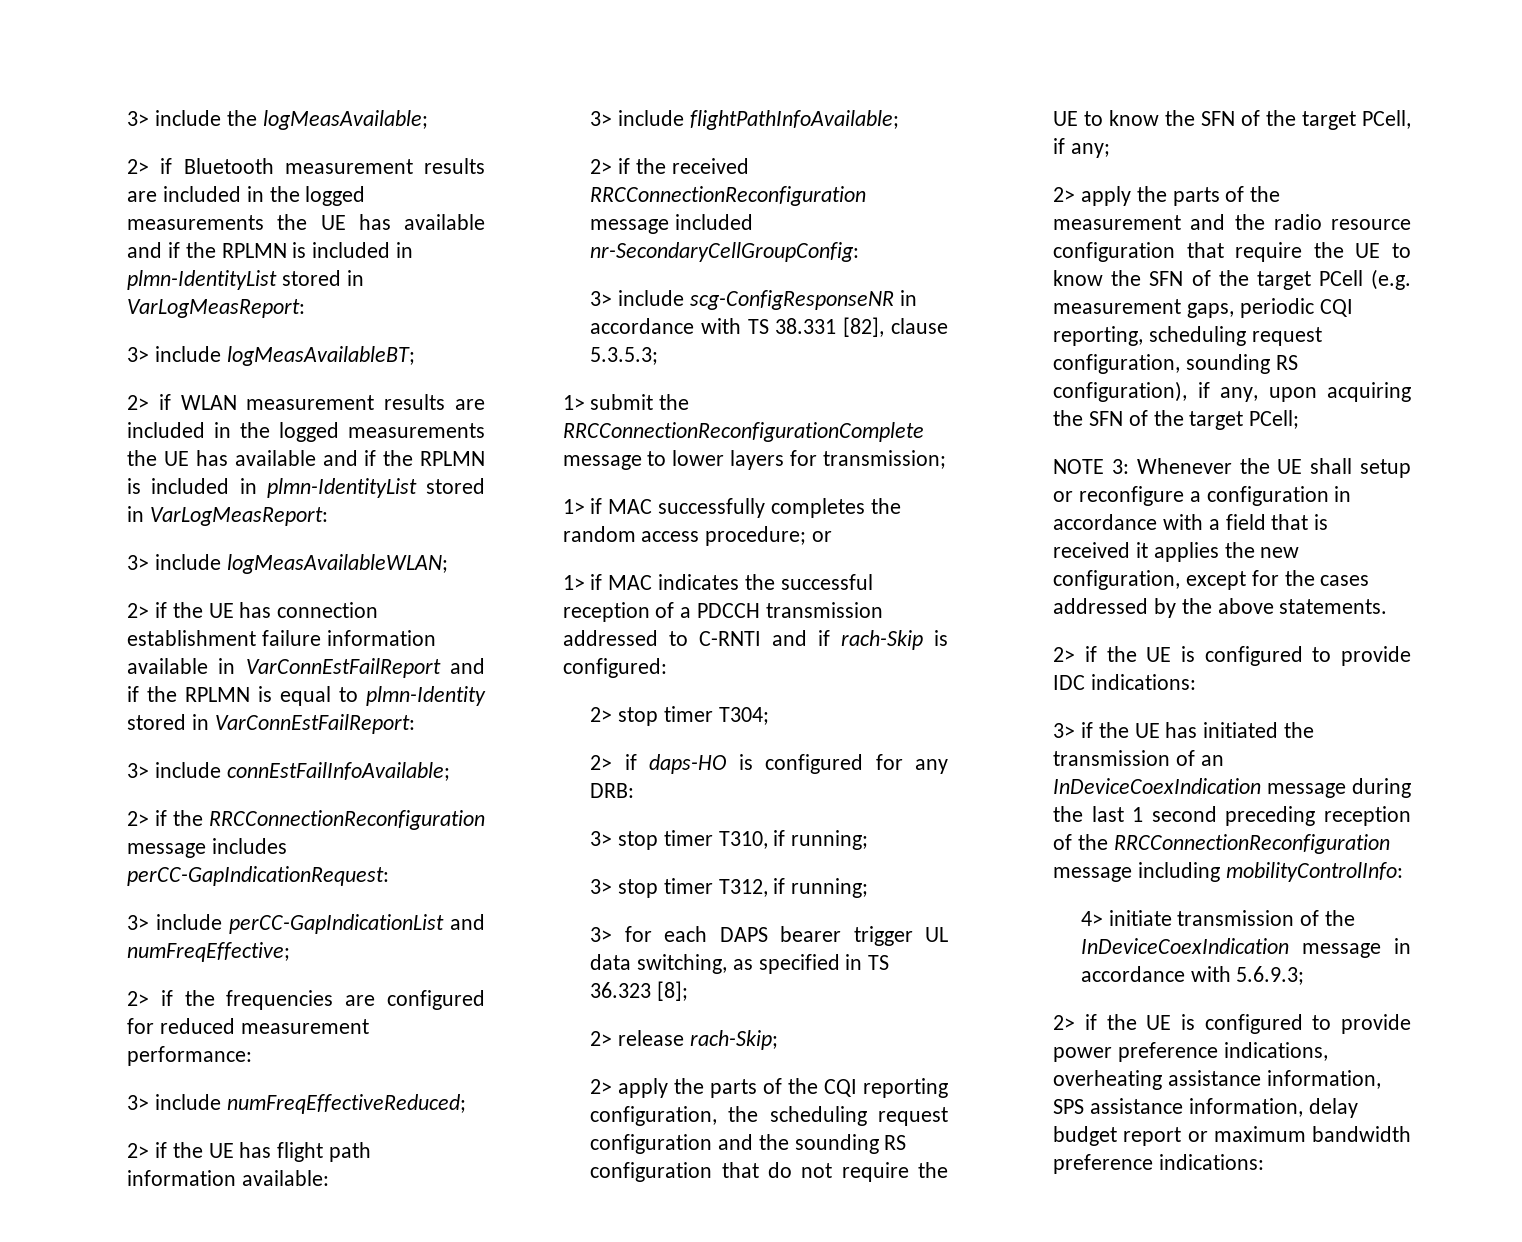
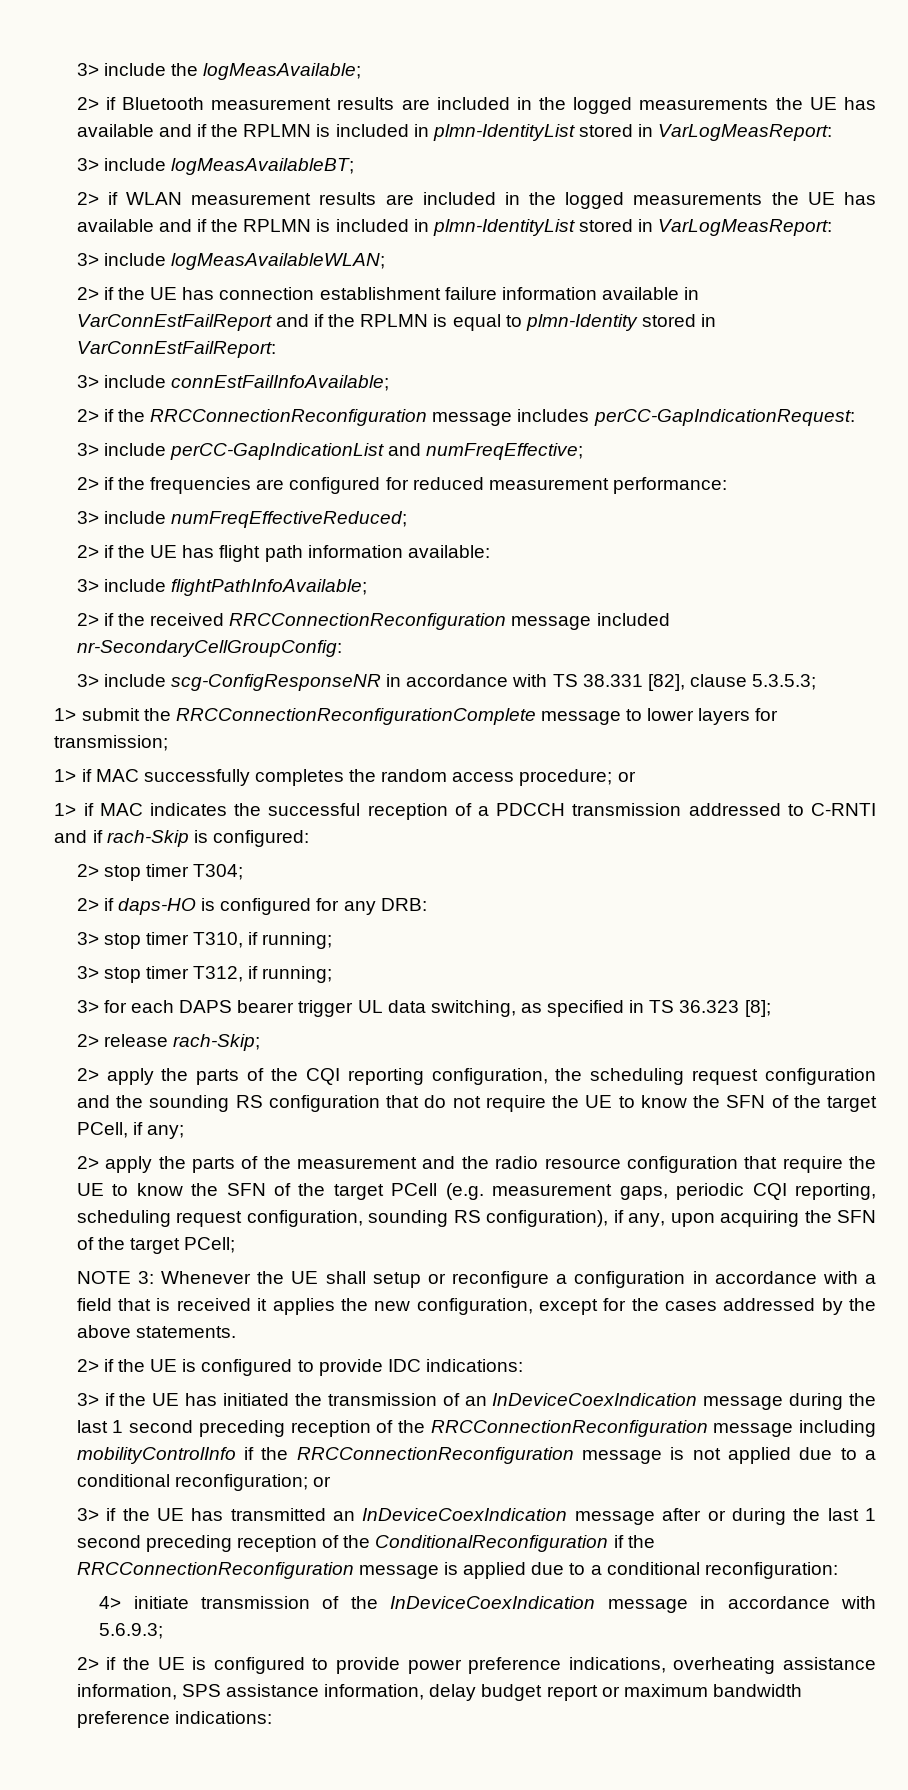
[1225,862,1403,882] mobilityControlInfo: -> [76,1447,877,1464] [76,1474,332,1491] [76,1508,877,1525] [76,1535,655,1552] [76,1562,838,1579] mobilityControlInfo if the RRCConnectionReconfiguration message is not applied due to a conditional reconfiguration; or // 3> if the UE has transmitted an InDeviceCoexIndication message after or during the last 1 second preceding reception of the ConditionalReconfiguration if the RRCConnectionReconfiguration message is applied due to a conditional reconfiguration:

